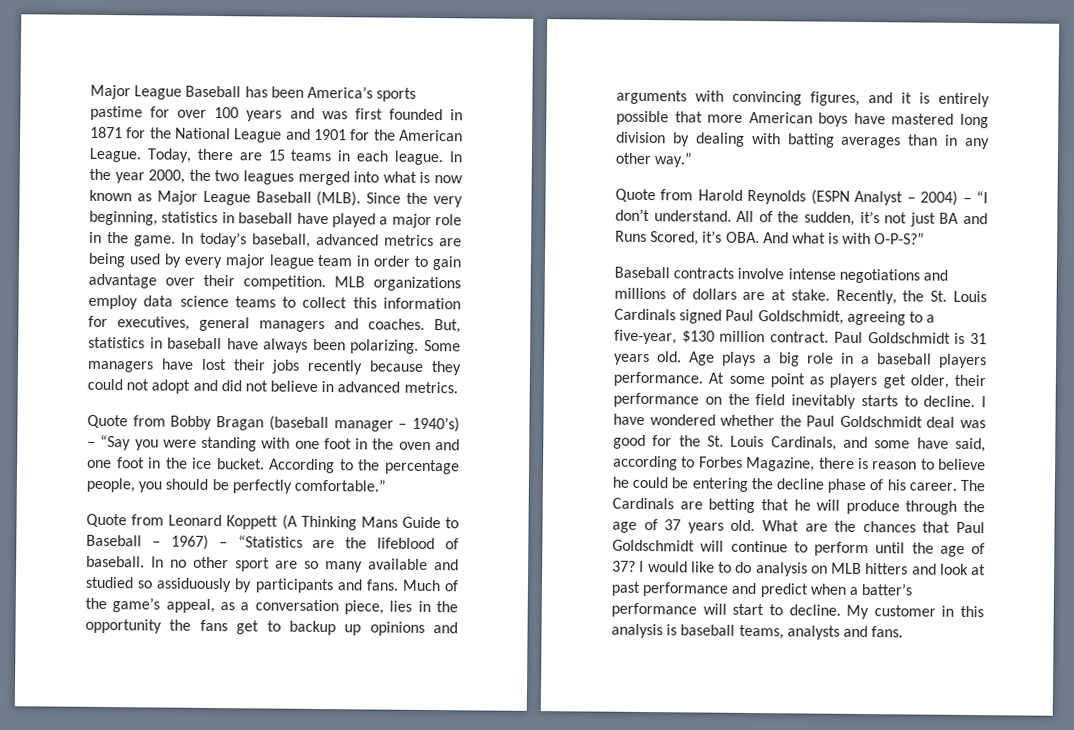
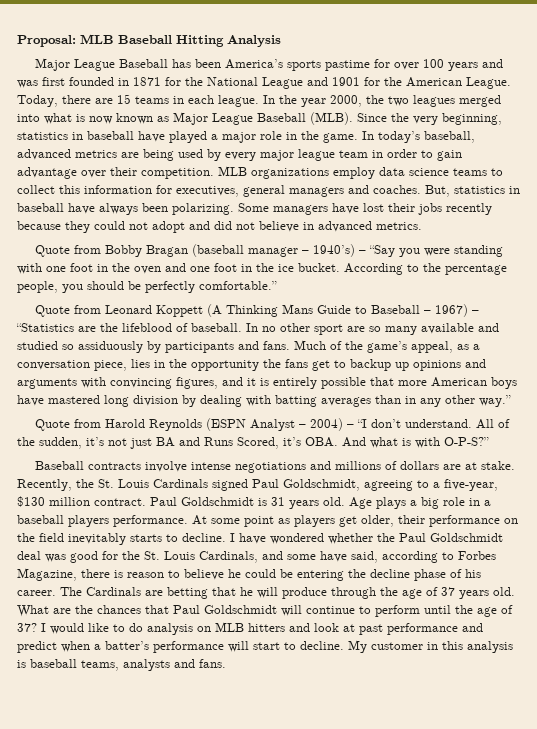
(90, 92) none -> [17,34,281,47] Proposal: MLB Baseball Hitting Analysis //

